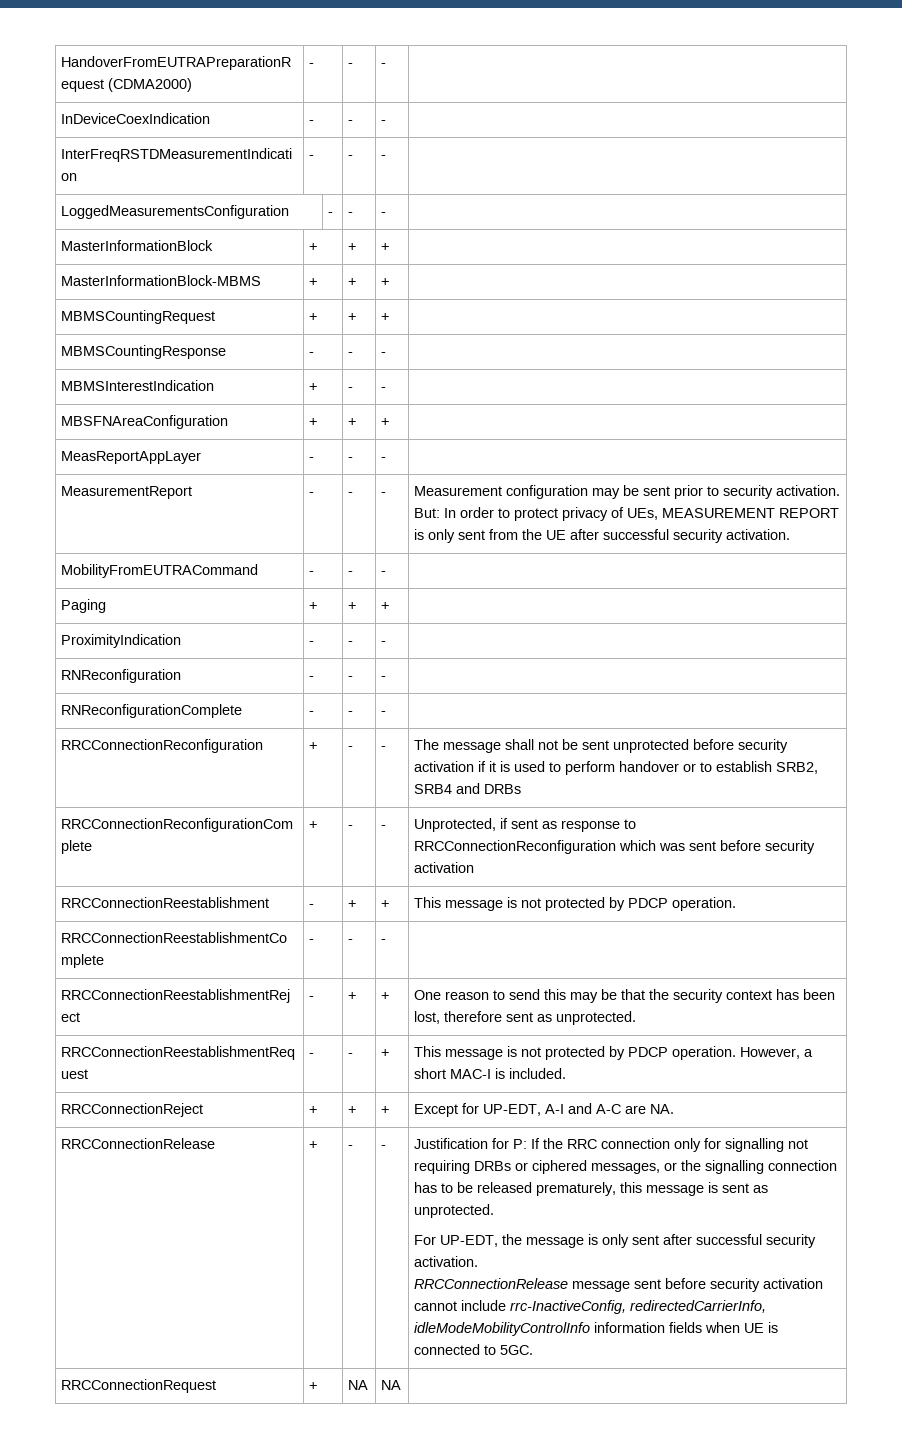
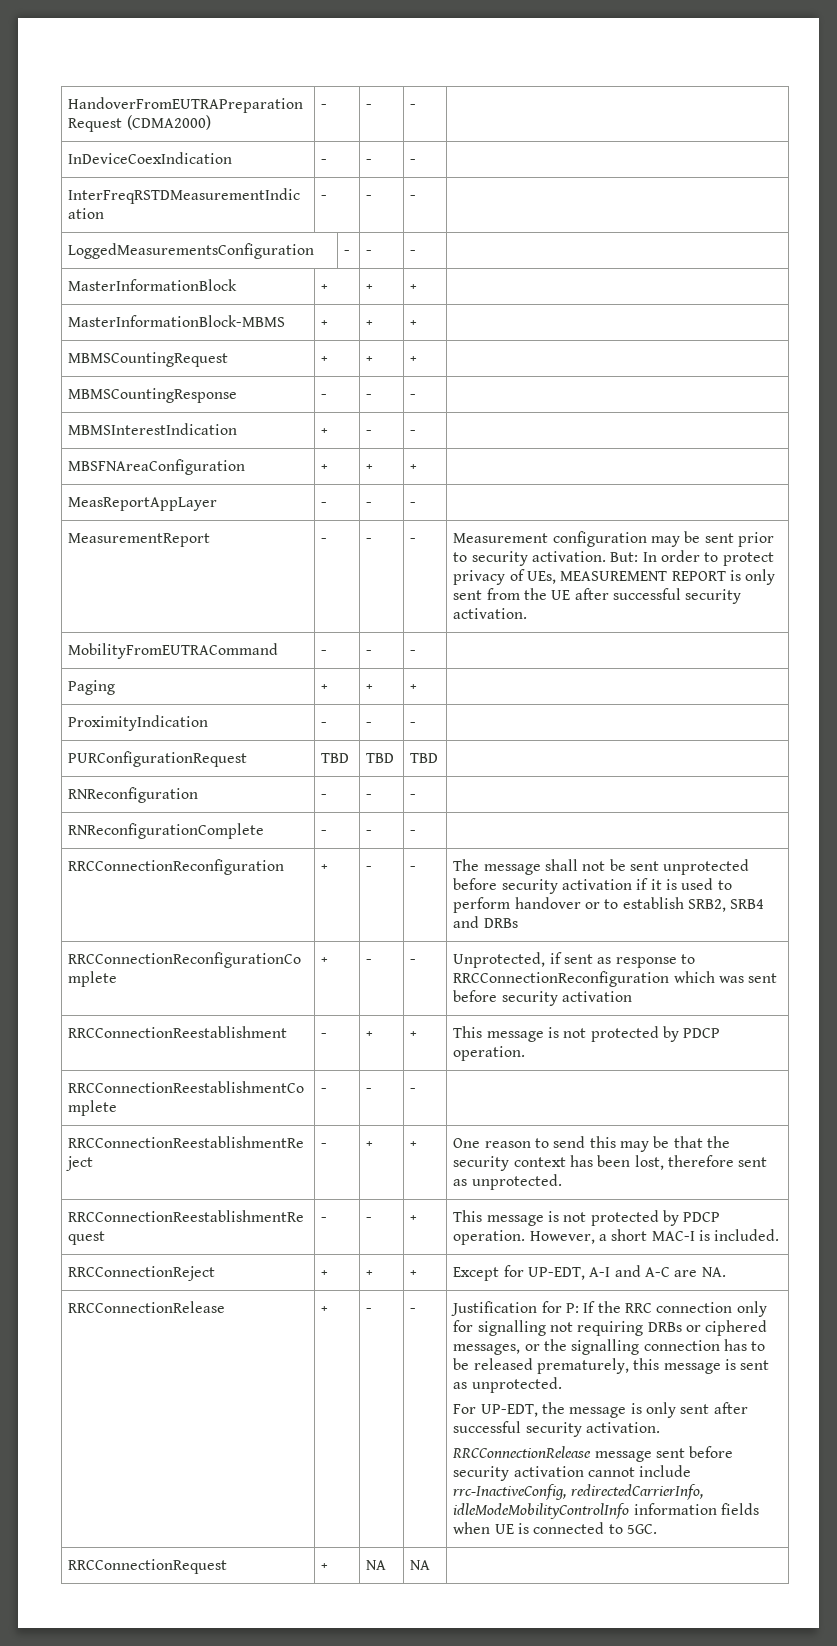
(387, 643) none -> [68,751,248,767] [321,753,350,763] [366,753,395,763] [410,753,439,763] // PURConfigurationRequest | TBD | TBD | TBD |

